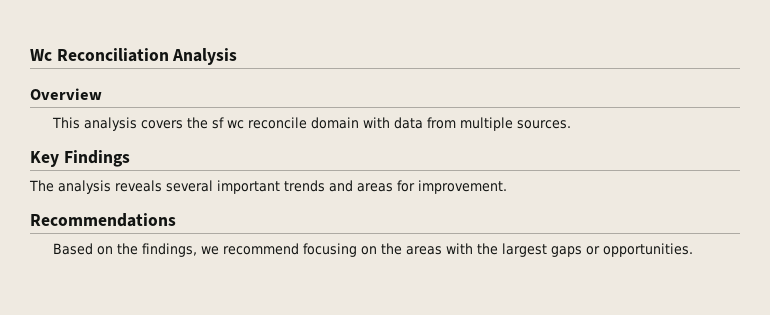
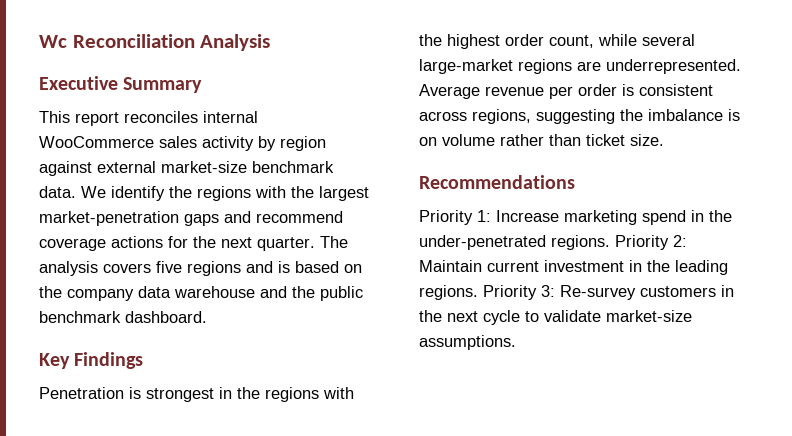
[30,88,102,100] Overview -> [39,76,203,93] Executive Summary
[83,117,571,131] [30,150,130,167] [29,180,507,194] [30,213,176,227] [52,243,693,257] analysis covers the sf wc reconcile domain with data from multiple sources. // Key Findings // The analysis reveals several important trends and areas for improvement. // Recommendations // Based on the findings, we recommend focusing on the areas with the largest gaps or opportunities. -> [75,111,258,126] [39,136,326,151] [39,161,334,176] [39,186,369,201] [39,211,343,226] [39,236,348,251] [39,261,362,276] [39,286,363,301] [39,311,207,323] [39,352,144,369] [39,387,354,402] [419,34,695,49] [419,59,741,74] [419,84,713,99] [419,109,740,124] [419,134,664,146] [419,175,575,189] [419,210,732,225] [419,235,687,250] [419,260,728,275] [419,285,734,300] [419,310,692,325] [419,335,516,350] report reconciles internal WooCommerce sales activity by region against external market-size benchmark data. We identify the regions with the largest market-penetration gaps and recommend coverage actions for the next quarter. The analysis covers five regions and is based on the company data warehouse and the public benchmark dashboard. // Key Findings // Penetration is strongest in the regions with the highest order count, while several large-market regions are underrepresented. Average revenue per order is consistent across regions, suggesting the imbalance is on volume rather than ticket size. // Recommendations // Priority 1: Increase marketing spend in the under-penetrated regions. Priority 2: Maintain current investment in the leading regions. Priority 3: Re-survey customers in the next cycle to validate market-size assumptions.

